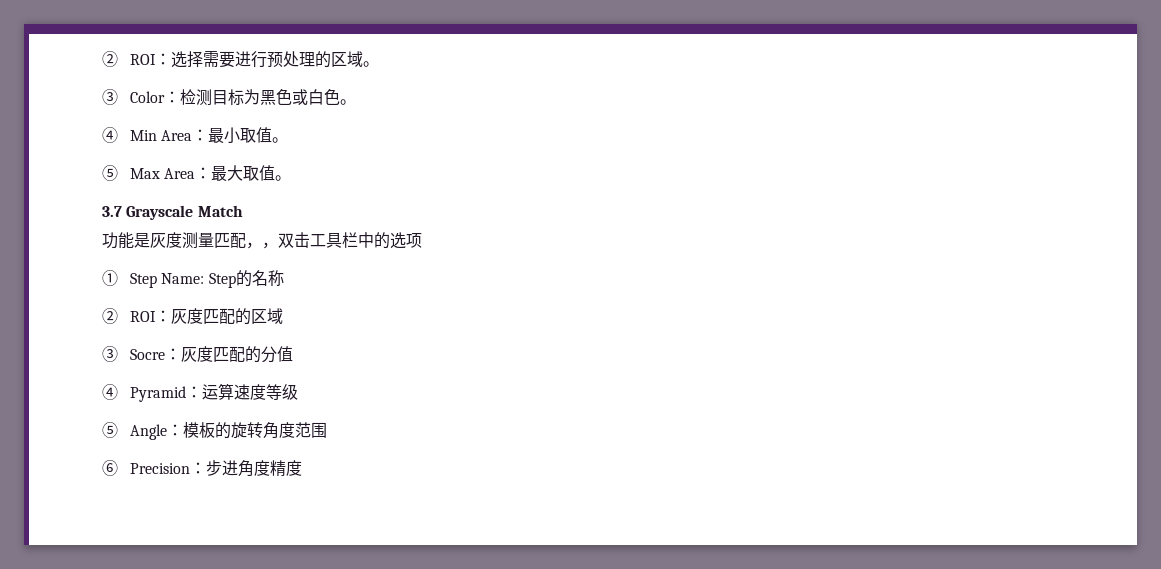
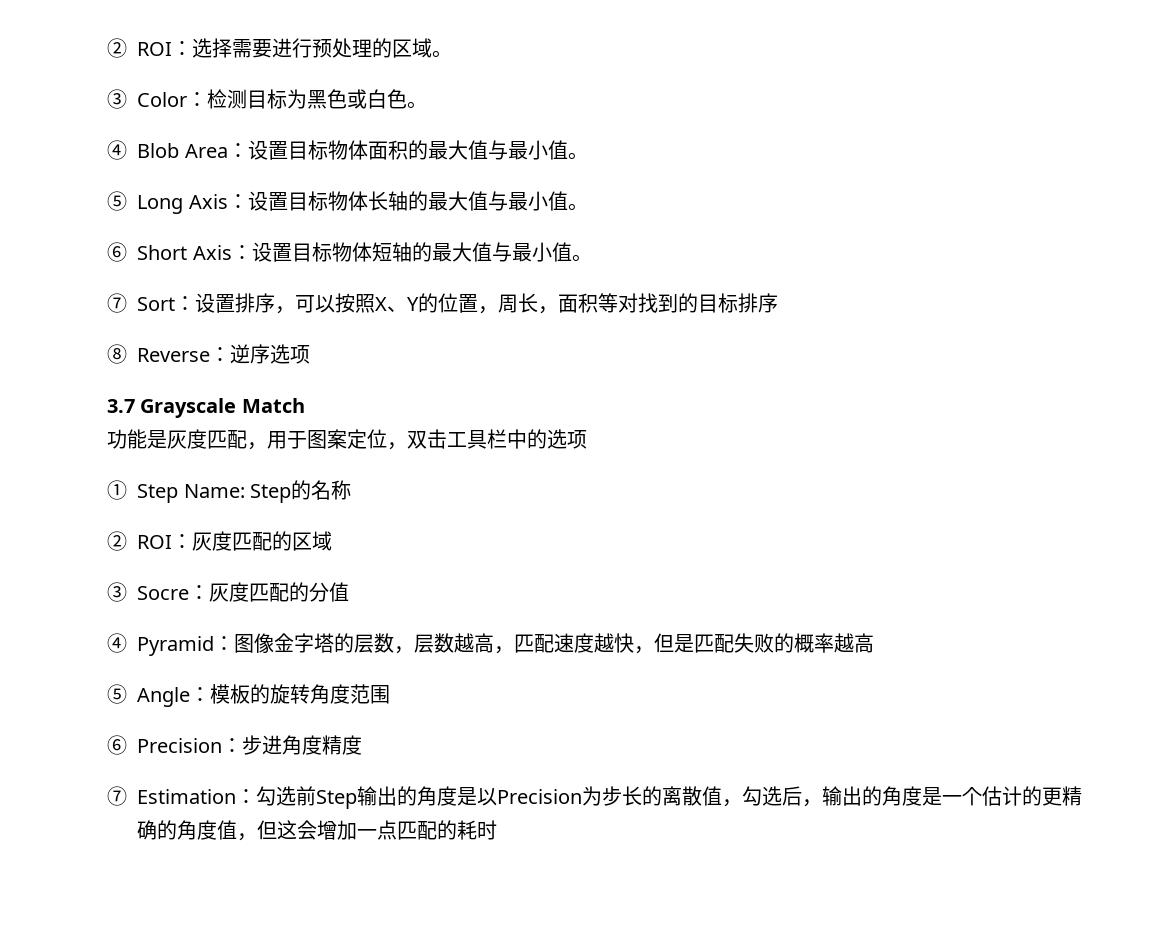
[129,127,289,144] [102,165,292,181] Min Area：最小取值。 // ⑤ Max Area：最大取值。 -> [137,140,588,160] [107,191,588,214] [107,242,592,262] [107,293,779,314] [107,344,311,364] Blob Area：设置目标物体面积的最大值与最小值。 // ⑤ Long Axis：设置目标物体长轴的最大值与最小值。 // ⑥ Short Axis：设置目标物体短轴的最大值与最小值。 // ⑦ Sort：设置排序，可以按照X、Y的位置，周长，面积等对找到的目标排序 // ⑧ Reverse：逆序选项
[182,232,262,249] 测量匹配， -> [207,429,387,450] 匹配，用于图案定位
[201,383,298,400] 运算速度等级 -> [234,633,875,654] 图像金字塔的层数，层数越高，匹配速度越快，但是匹配失败的概率越高
(302, 468) none -> [107,786,1083,809] [137,820,498,841] // ⑦ Estimation：勾选前Step输出的角度是以Precision为步长的离散值，勾选后，输出的角度是一个估计的更精确的角度值，但这会增加一点匹配的耗时

